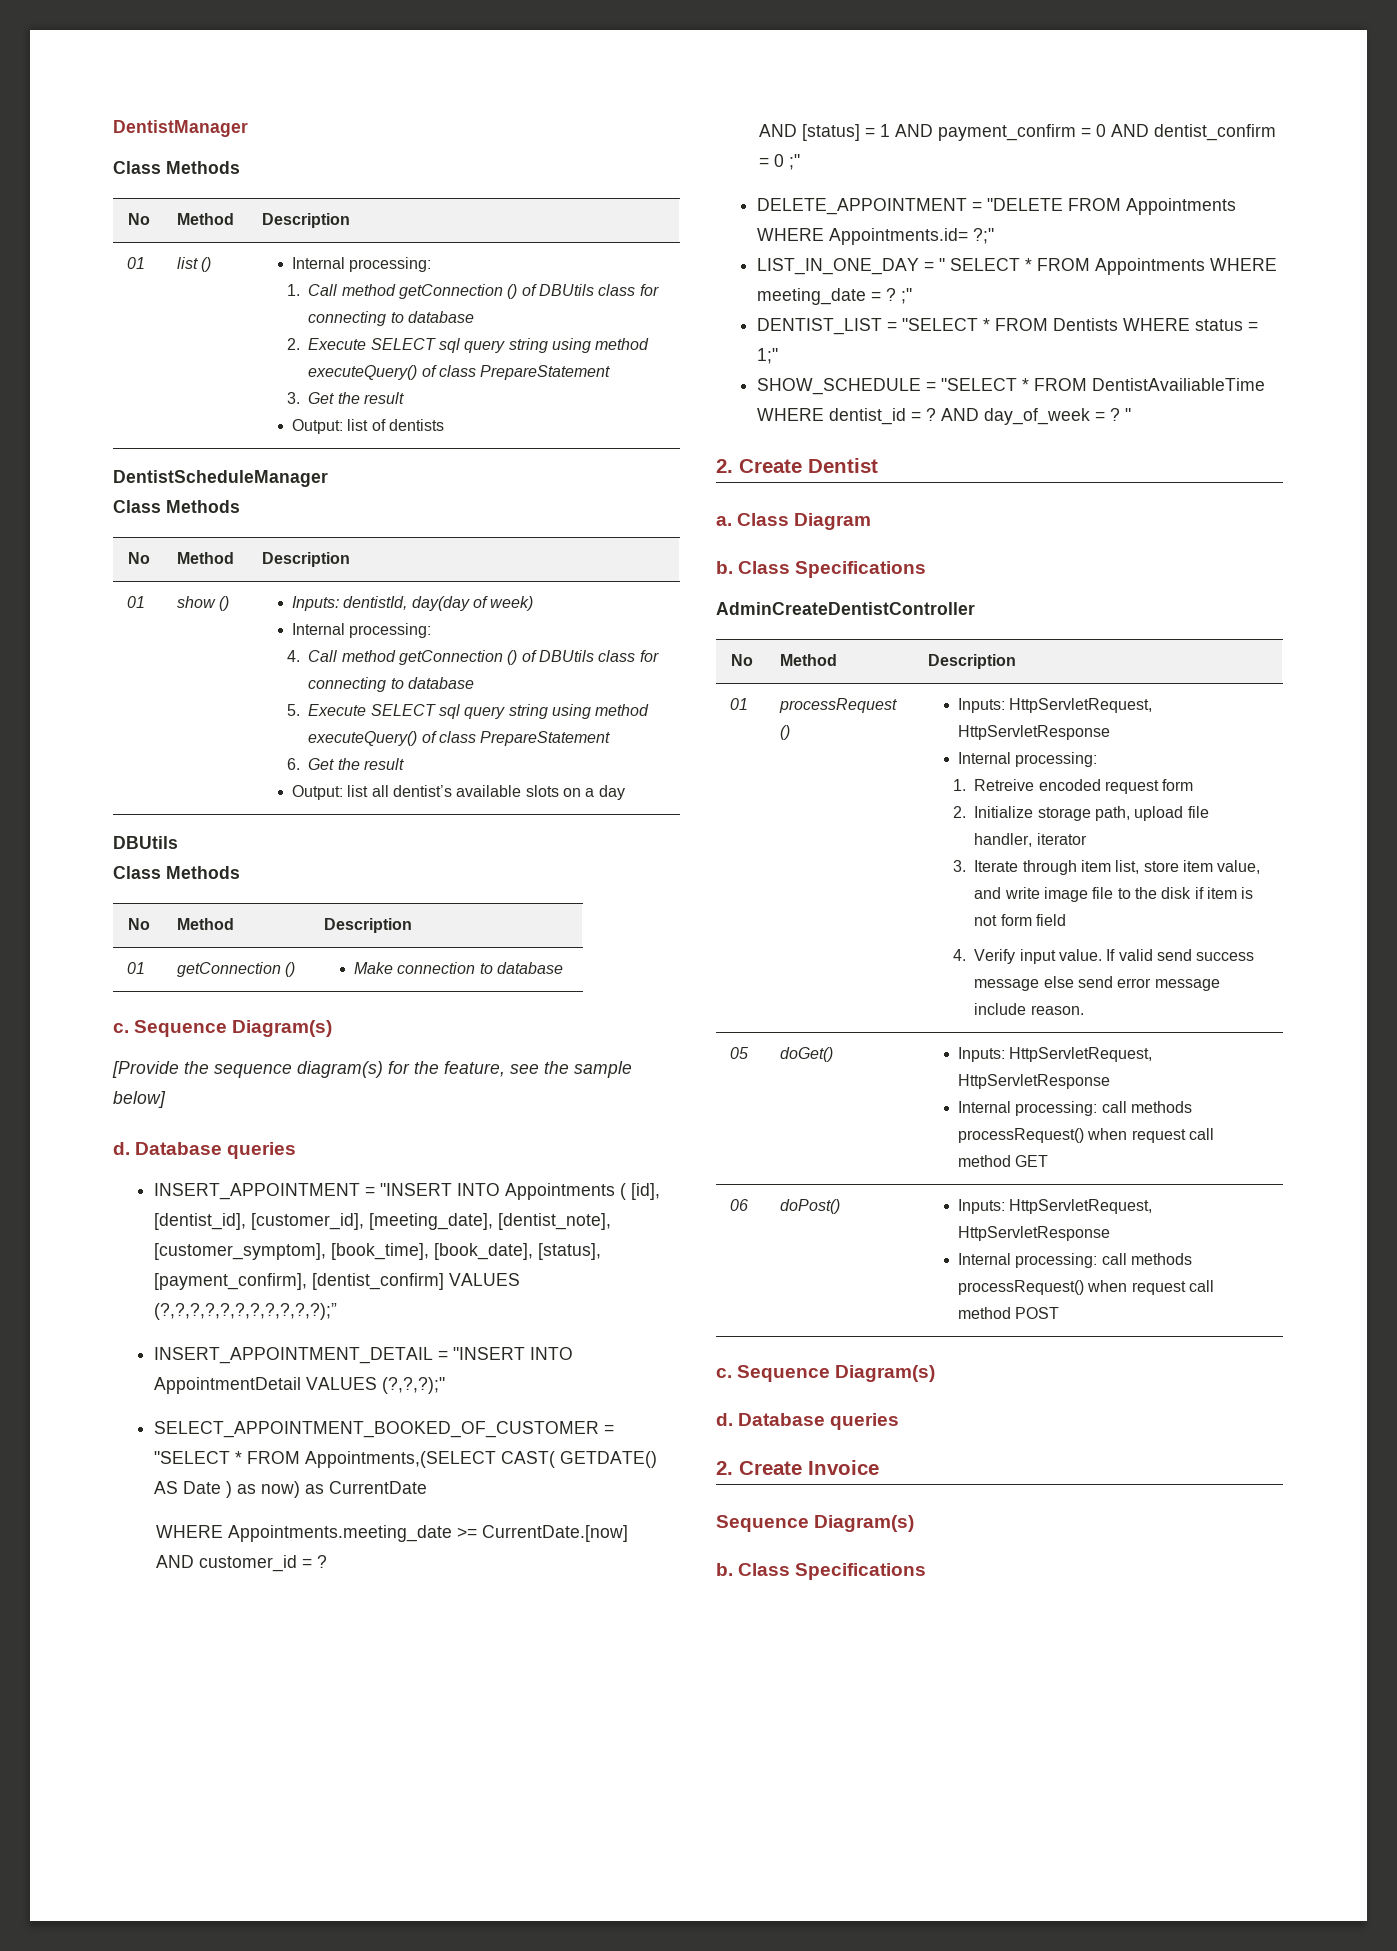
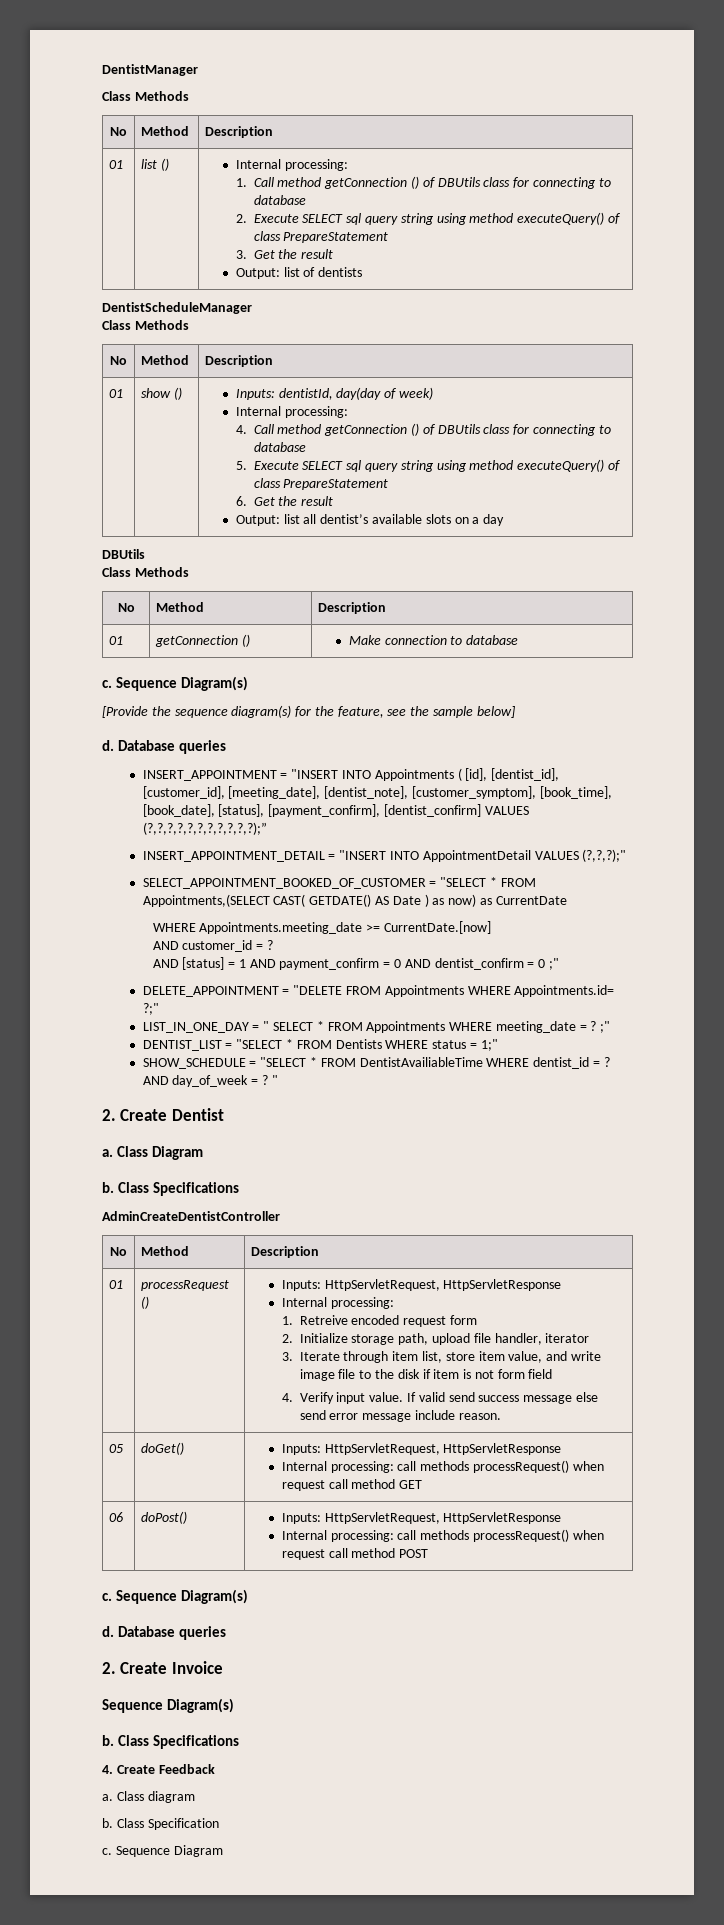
(927, 1571) none -> [102,1764,215,1774] [102,1791,195,1803] [102,1818,219,1830] [102,1845,223,1857] // 4. Create Feedback // a. Class diagram // b. Class Specification // c. Sequence Diagram

